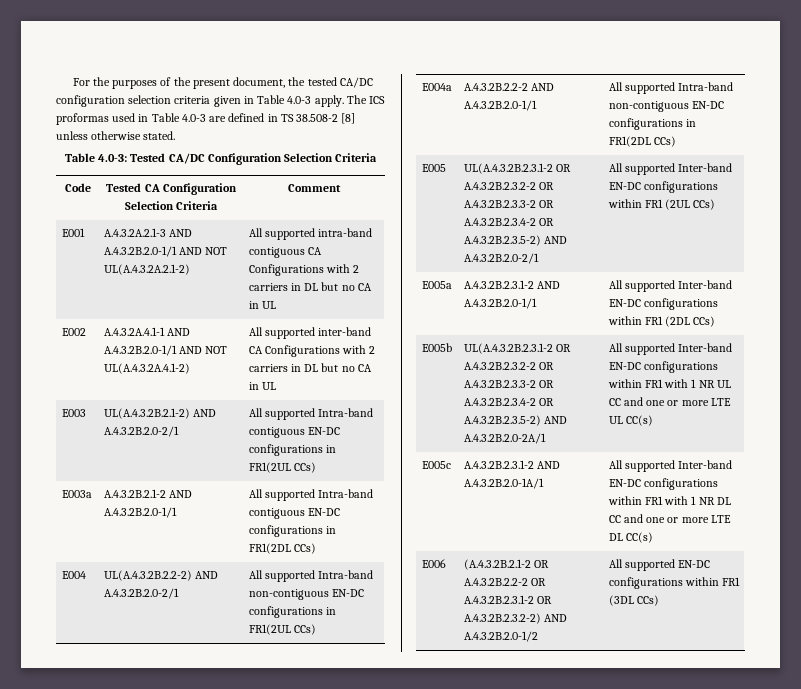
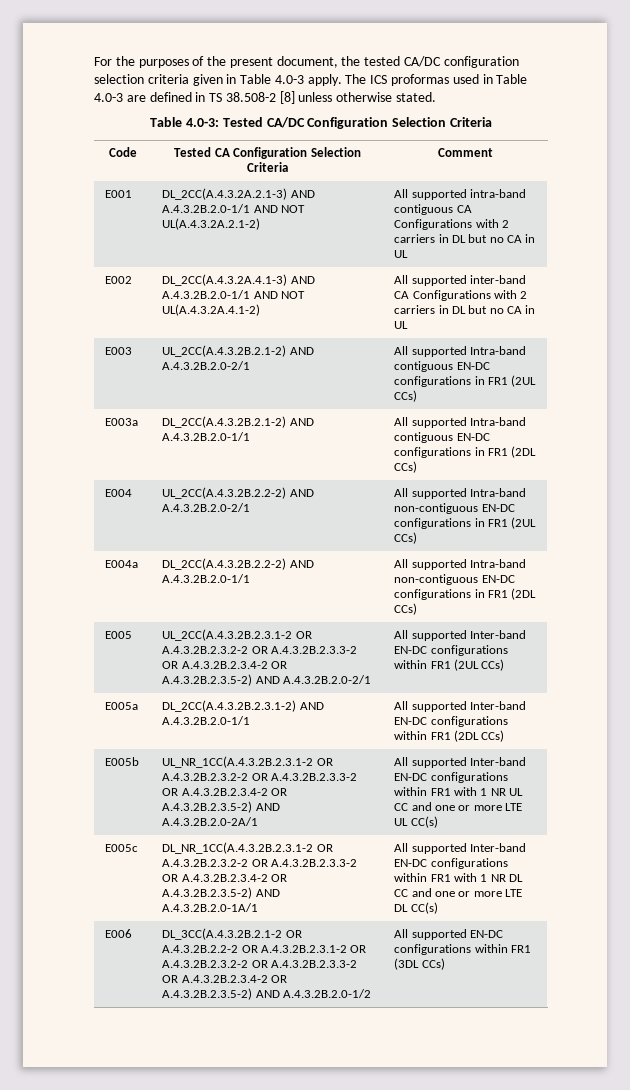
[103,228,166,237] A.4.3.2A.2.1-3 -> [162,188,288,200] DL_2CC(A.4.3.2A.2.1-3)
[103,327,165,336] A.4.3.2A.4.1-1 -> [162,274,288,286] DL_2CC(A.4.3.2A.4.1-3)
[103,408,190,419] UL(A.4.3.2B.2.1-2) -> [162,345,287,357] UL_2CC(A.4.3.2B.2.1-2)
[248,462,291,473] FR1(2UL -> [487,375,537,387] FR1 (2UL
[103,489,166,498] A.4.3.2B.2.1-2 -> [162,416,287,428] DL_2CC(A.4.3.2B.2.1-2)
[248,543,291,554] FR1(2DL -> [487,446,537,458] FR1 (2DL
[103,570,192,581] UL(A.4.3.2B.2.2-2) -> [162,487,287,499] UL_2CC(A.4.3.2B.2.2-2)
[248,624,291,635] FR1(2UL -> [487,517,537,529] FR1 (2UL
[463,83,528,91] A.4.3.2B.2.2-2 -> [162,558,287,570] DL_2CC(A.4.3.2B.2.2-2)
[608,136,651,147] FR1(2DL -> [487,588,537,600] FR1 (2DL
[463,163,553,174] UL(A.4.3.2B.2.3.1-2 -> [162,629,293,641] UL_2CC(A.4.3.2B.2.3.1-2
[463,280,534,289] A.4.3.2B.2.3.1-2 -> [162,700,297,712] DL_2CC(A.4.3.2B.2.3.1-2)
[463,343,553,354] UL(A.4.3.2B.2.3.1-2 -> [162,756,314,768] UL_NR_1CC(A.4.3.2B.2.3.1-2
[463,460,534,469] A.4.3.2B.2.3.1-2 -> [162,842,333,854] [162,859,357,867] [162,874,287,882] [162,887,253,899] DL_NR_1CC(A.4.3.2B.2.3.1-2 OR A.4.3.2B.2.3.2-2 OR A.4.3.2B.2.3.3-2 OR A.4.3.2B.2.3.4-2 OR A.4.3.2B.2.3.5-2)
[463,559,531,570] (A.4.3.2B.2.1-2 -> [162,928,283,940] DL_3CC(A.4.3.2B.2.1-2
[463,613,541,624] A.4.3.2B.2.3.2-2) -> [162,960,357,968] [162,975,287,983] [162,988,253,1000] A.4.3.2B.2.3.2-2 OR A.4.3.2B.2.3.3-2 OR A.4.3.2B.2.3.4-2 OR A.4.3.2B.2.3.5-2)

